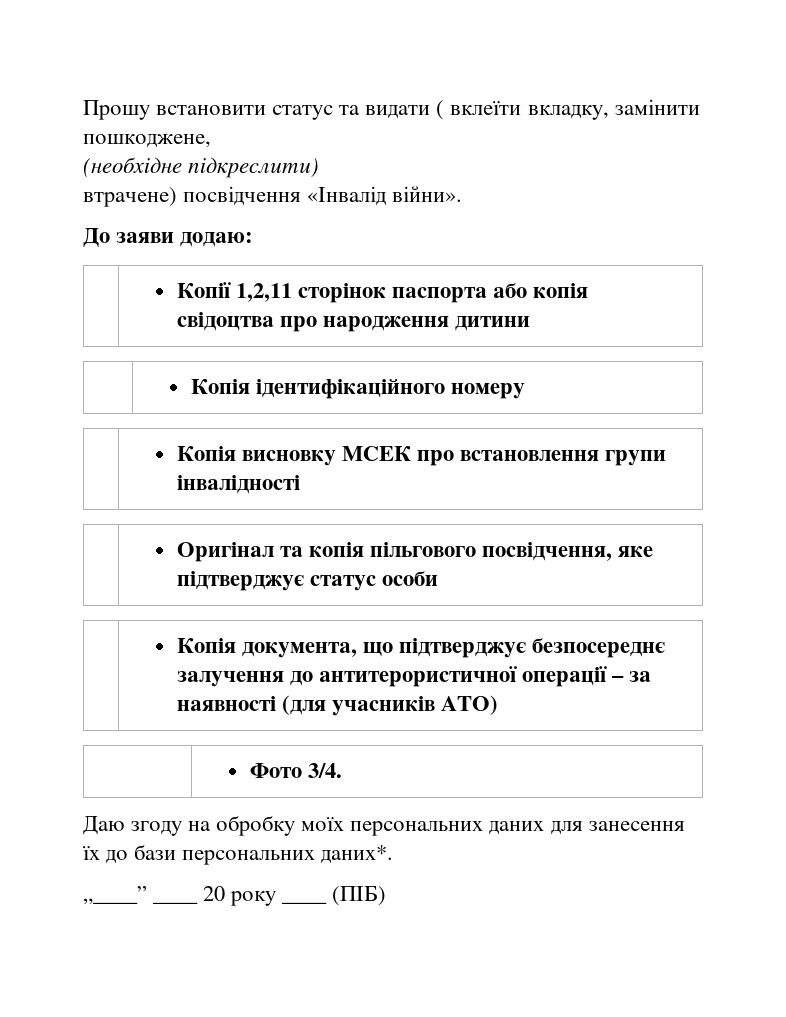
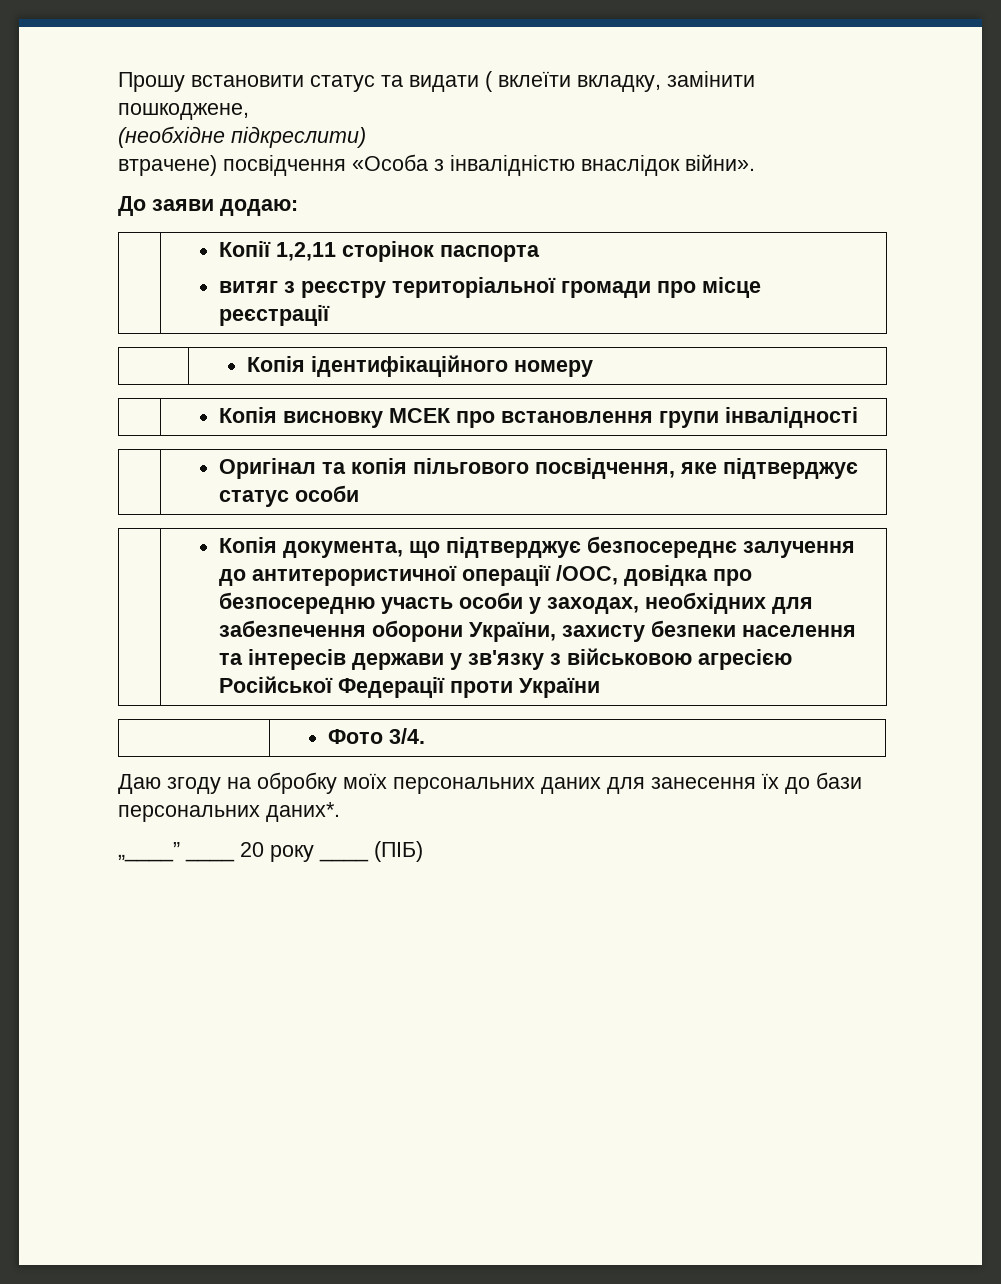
[307,186,387,206] «Інвалід -> [352,154,680,176] «Особа з інвалідністю внаслідок
[492,283,588,298] [176,312,530,332] або копія свідоцтва про народження дитини -> [219,277,762,298] [219,305,331,326] // витяг з реєстру територіальної громади про місце реєстрації
[611,671,651,682] [176,695,498,716] – за наявності (для учасників АТО) -> [556,565,753,586] [219,592,814,614] [219,620,857,642] [219,648,793,670] [219,676,601,698] /ООС, довідка про безпосередню участь особи у заходах, необхідних для забезпечення оборони України, захисту безпеки населення та інтересів держави у зв'язку з військовою агресією Російської Федерації проти України

